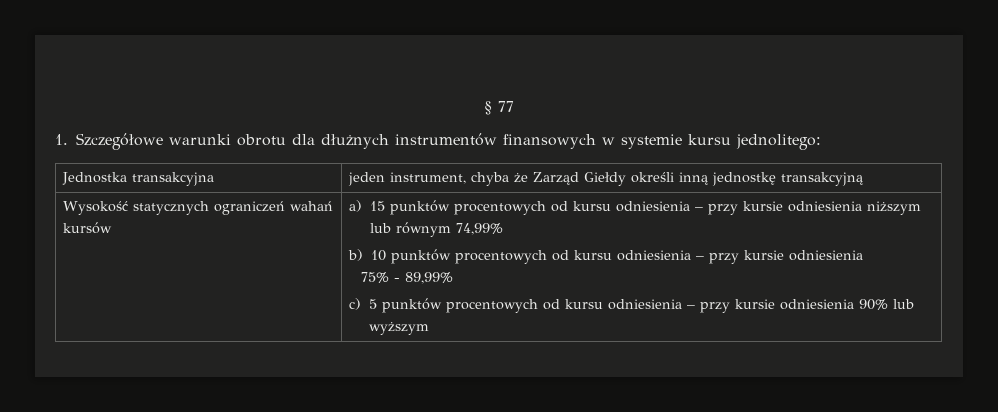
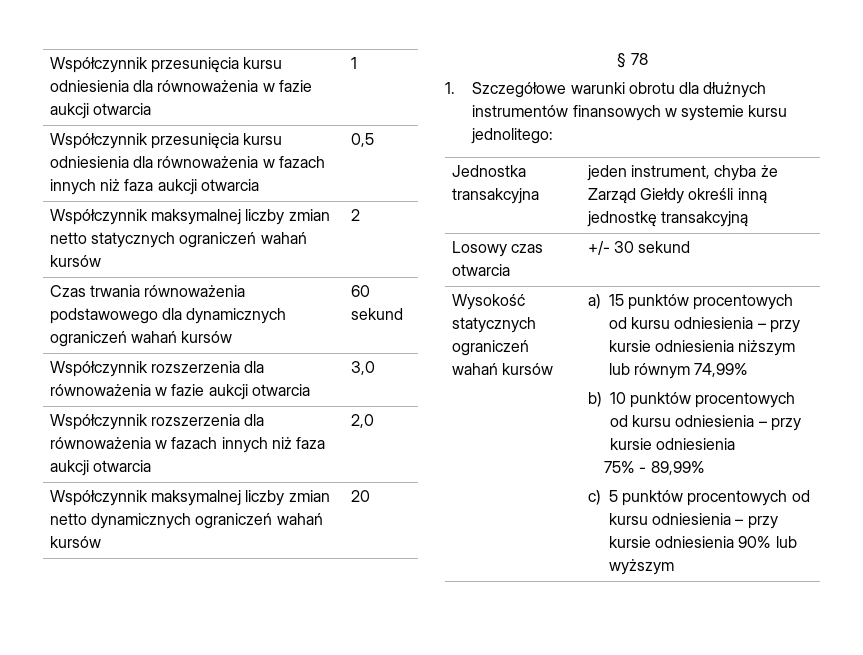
[484,101,514,115] § 77 -> [49,57,283,73] [49,80,312,92] [49,103,152,119] [350,57,357,69] [49,133,283,149] [49,156,325,168] [49,179,259,195] [350,133,374,147] [49,209,330,225] [49,232,307,248] [49,255,101,267] [350,209,360,221] [49,285,246,297] [49,308,287,324] [49,331,233,347] [350,285,370,297] [350,308,403,320] [49,361,265,377] [49,384,310,400] [350,361,375,375] [49,414,265,430] [49,437,326,453] [49,460,152,476] [350,414,374,428] [49,490,330,506] [49,513,323,529] [49,536,101,548] [350,490,370,502] [617,53,648,68] Współczynnik przesunięcia kursu odniesienia dla równoważenia w fazie aukcji otwarcia | 1 // Współczynnik przesunięcia kursu odniesienia dla równoważenia w fazach innych niż faza aukcji otwarcia | 0,5 // Współczynnik maksymalnej liczby zmian netto statycznych ograniczeń wahań kursów | 2 // Czas trwania równoważenia podstawowego dla dynamicznych ograniczeń wahań kursów | 60 sekund // Współczynnik rozszerzenia dla równoważenia w fazie aukcji otwarcia | 3,0 // Współczynnik rozszerzenia dla równoważenia w fazach innych niż faza aukcji otwarcia | 2,0 // Współczynnik maksymalnej liczby zmian netto dynamicznych ograniczeń wahań kursów | 20 // § 78
(865, 179) none -> [451,241,544,257] [451,264,510,276] [587,241,691,255] // Losowy czas otwarcia | +/- 30 sekund

